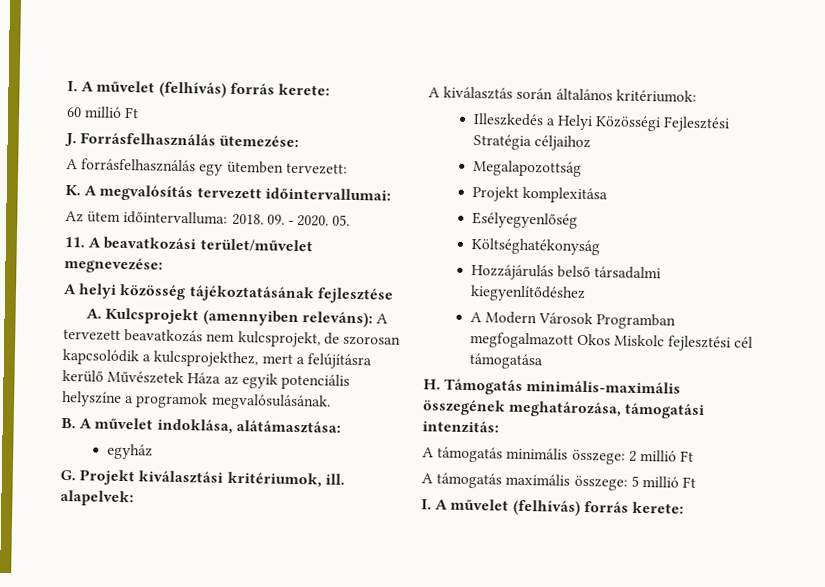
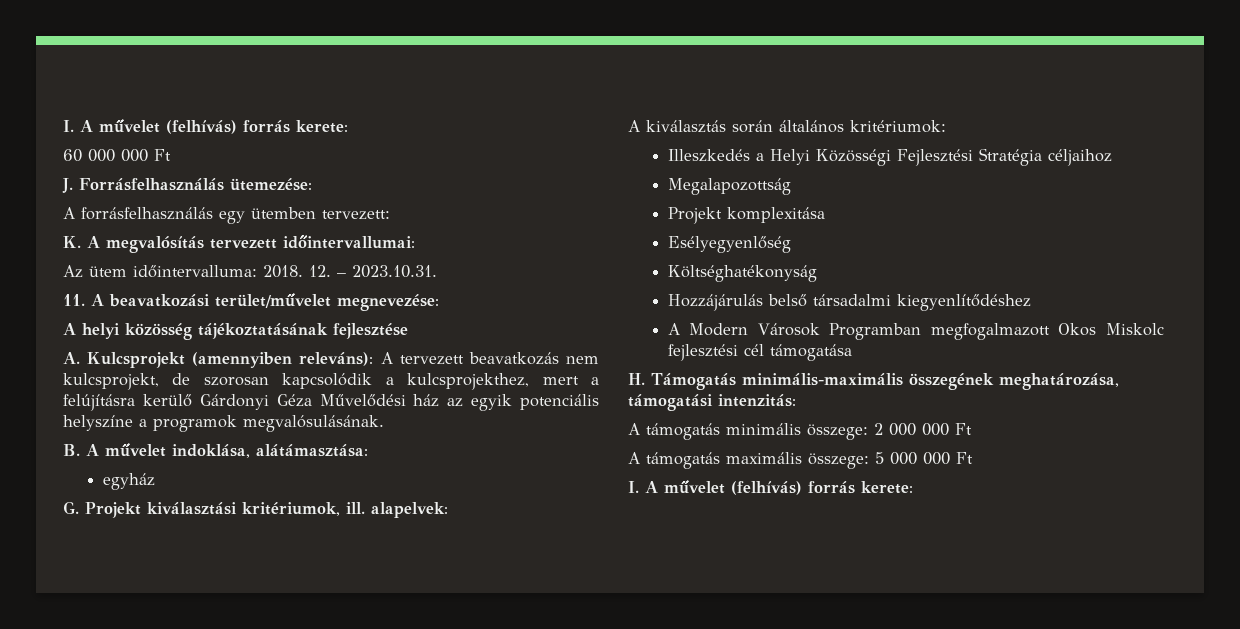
[84,106,123,118] millió -> [88,149,148,162] 000 000
[266,214,351,227] 09. - 2020. 05. -> [309,265,437,278] 12. – 2023.10.31.
[107,370,222,385] Művészetek Háza -> [199,394,440,410] Gárdonyi Géza Művelődési ház
[639,449,677,462] millió -> [889,423,949,436] 000 000
[641,475,679,488] millió -> [890,452,950,465] 000 000

